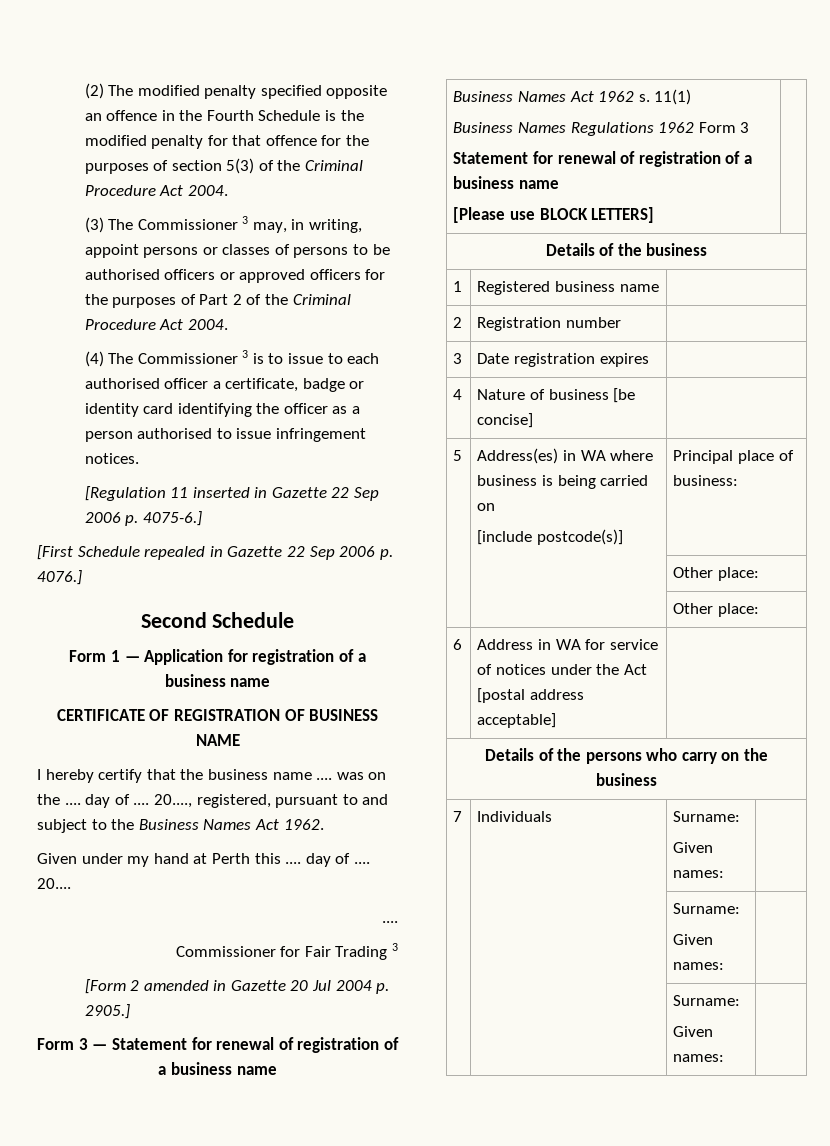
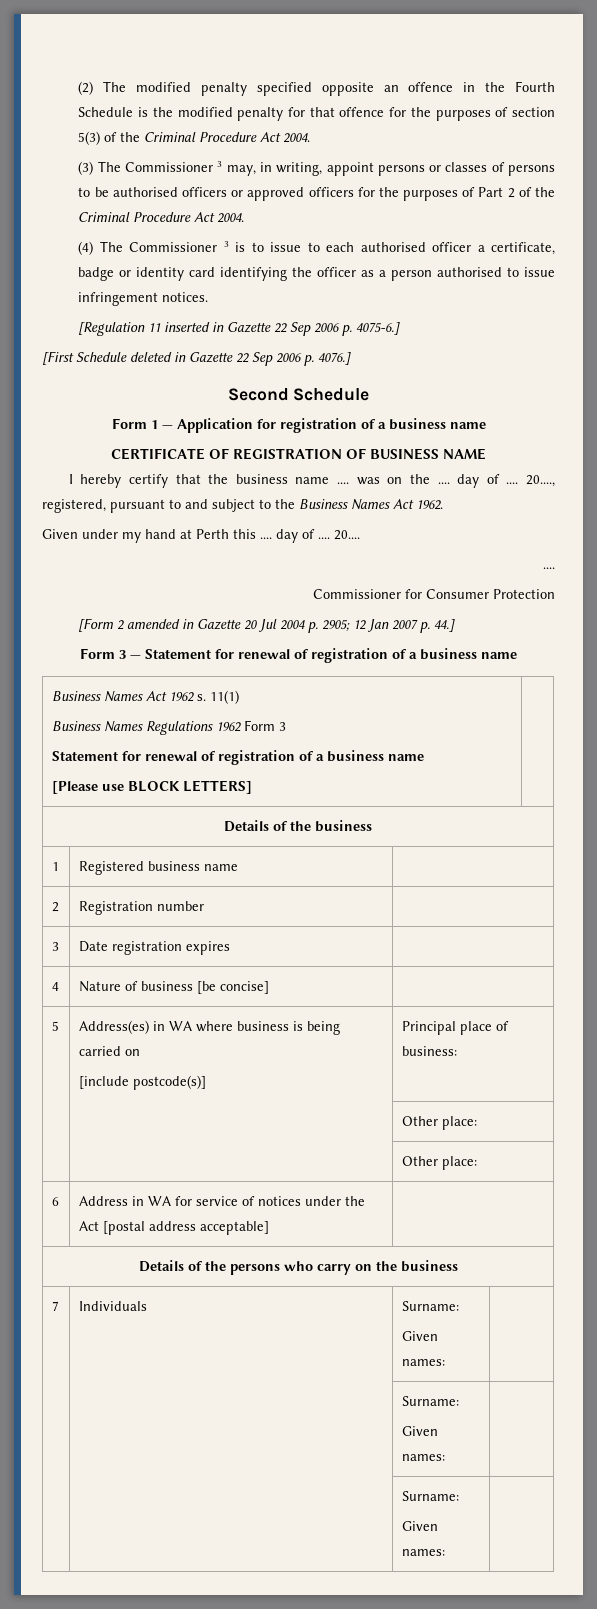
[144,546,206,560] repealed -> [130,352,172,362] deleted
[304,943,398,960] Fair Trading 3 -> [426,589,555,599] Consumer Protection
[84,1004,130,1019] 2905.] -> [322,619,456,633] 2905; 12 Jan 2007 p. 44.]

